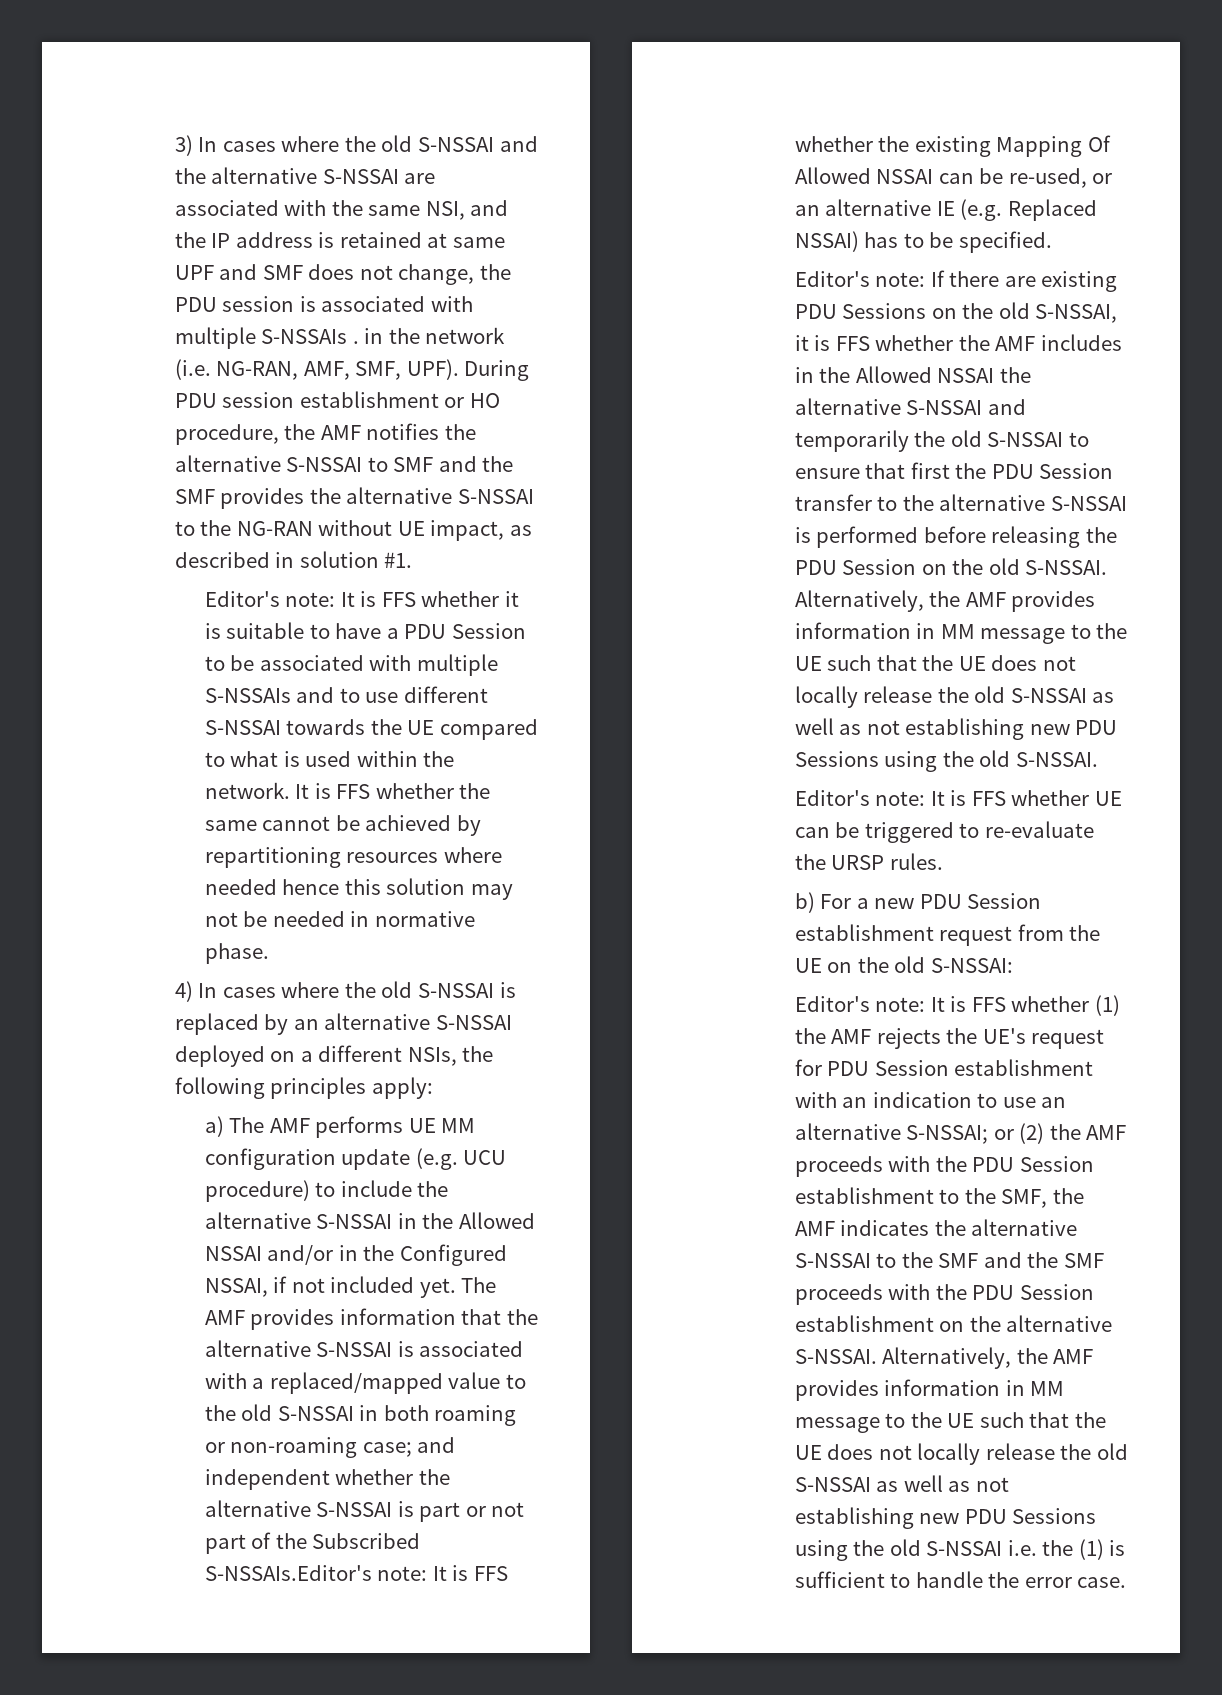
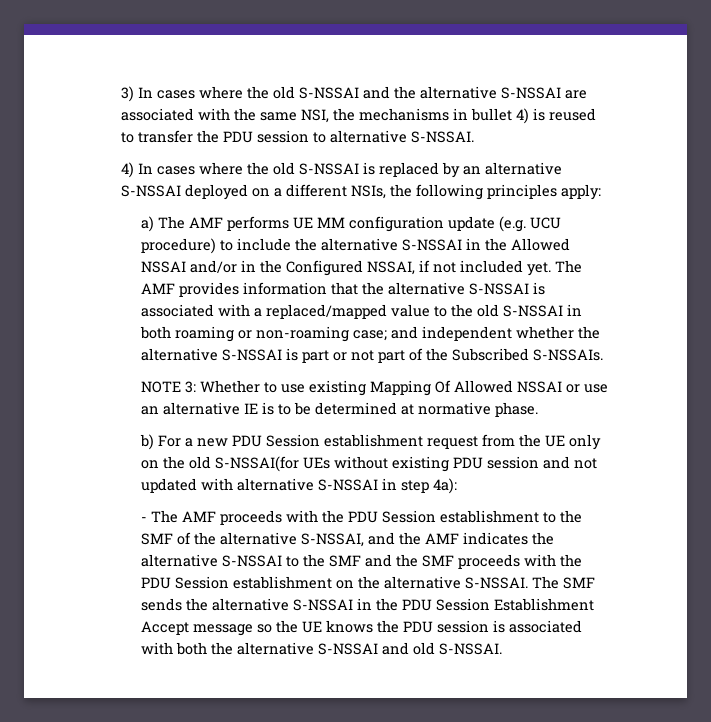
[470,200,509,216] [174,232,506,248] [174,264,512,285] [174,296,473,312] [174,327,506,349] [174,359,530,381] [174,391,500,408] [174,423,476,445] [174,455,514,472] [174,487,534,509] [174,520,533,541] [174,551,413,568] [204,591,519,607] [204,622,526,639] [204,654,498,676] [204,686,488,703] [204,719,538,740] [204,751,455,767] [204,782,491,799] [204,815,481,836] [204,847,502,868] [204,878,513,900] [204,911,475,927] [204,943,269,964] and the IP address is retained at same UPF and SMF does not change, the PDU session is associated with multiple S-NSSAIs . in the network (i.e. NG-RAN, AMF, SMF, UPF). During PDU session establishment or HO procedure, the AMF notifies the alternative S-NSSAI to SMF and the SMF provides the alternative S-NSSAI to the NG-RAN without UE impact, as described in solution #1. // Editor's note: It is FFS whether it is suitable to have a PDU Session to be associated with multiple S-NSSAIs and to use different S-NSSAI towards the UE compared to what is used within the network. It is FFS whether the same cannot be achieved by repartitioning resources where needed hence this solution may not be needed in normative phase. -> [332,108,596,124] [120,130,474,143] the mechanisms in bullet 4) is reused to transfer the PDU session to alternative S-NSSAI.
[204,1565,508,1581] [794,136,910,152] S-NSSAIs.Editor's note: It is FFS whether the -> [532,349,603,361] [140,380,305,393] S-NSSAIs. // NOTE 3: Whether to use
[938,168,1113,188] [794,199,1097,221] [794,231,1052,253] [794,270,1118,292] [794,302,1118,323] [794,334,1122,351] [794,366,1031,383] [794,398,1026,415] [794,430,1089,452] [794,462,1114,479] [794,494,1127,511] [794,526,1117,548] [794,558,1108,575] [794,590,1096,612] [794,622,1128,644] [794,655,1076,671] [794,686,1115,708] [794,718,1118,740] [794,750,1098,772] [794,790,1122,806] [794,821,1094,843] [794,853,943,870] can be re-used, or an alternative IE (e.g. Replaced NSSAI) has to be specified. // Editor's note: If there are existing PDU Sessions on the old S-NSSAI, it is FFS whether the AMF includes in the Allowed NSSAI the alternative S-NSSAI and temporarily the old S-NSSAI to ensure that first the PDU Session transfer to the alternative S-NSSAI is performed before releasing the PDU Session on the old S-NSSAI. Alternatively, the AMF provides information in MM message to the UE such that the UE does not locally release the old S-NSSAI as well as not establishing new PDU Sessions using the old S-NSSAI. // Editor's note: It is FFS whether UE can be triggered to re-evaluate the URSP rules. -> [565,384,608,393] [140,402,538,417] or use an alternative IE is to be determined at normative phase.
[827,956,1013,973] [794,995,1120,1016] [794,1028,1105,1049] [794,1059,1094,1076] [794,1092,1067,1108] [794,1123,1081,1144] on the old S-NSSAI: // Editor's note: It is FFS whether (1) the AMF rejects the UE's request for PDU Session establishment with an indication to use an alternative S-NSSAI; or (2) the -> [568,434,601,450] [140,456,597,472] [140,478,457,494] [140,510,178,523] only on the old S-NSSAI(for UEs without existing PDU session and not updated with alternative S-NSSAI in step 4a): // - The
[1001,1189,1048,1208] SMF, -> [140,532,395,547] SMF of the alternative S-NSSAI, and
[882,1347,1094,1369] [794,1379,1065,1401] [794,1412,1106,1433] [794,1443,1128,1465] [794,1475,1009,1492] [794,1507,1097,1529] [794,1539,1126,1561] [794,1571,1127,1588] Alternatively, the AMF provides information in MM message to the UE such that the UE does not locally release the old S-NSSAI as well as not establishing new PDU Sessions using the old S-NSSAI i.e. the (1) is sufficient to handle the error case. -> [531,576,595,589] [140,598,594,611] [140,620,582,636] [140,642,502,655] The SMF sends the alternative S-NSSAI in the PDU Session Establishment Accept message so the UE knows the PDU session is associated with both the alternative S-NSSAI and old S-NSSAI.

